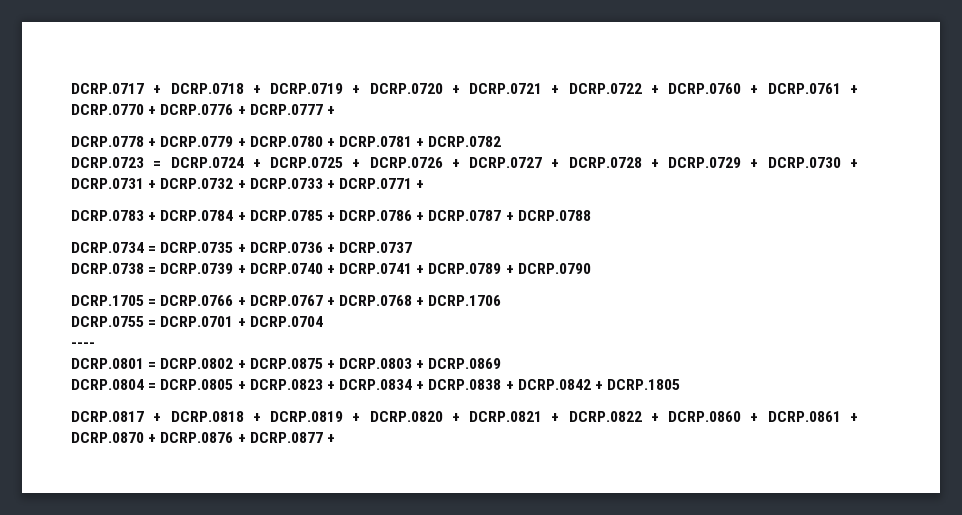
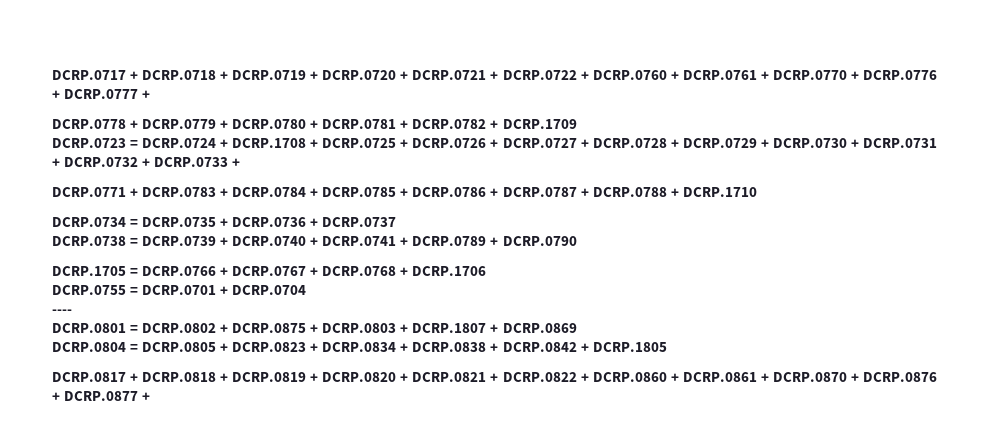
(502, 141) none -> [490,119,577,129] + DCRP.1709
(261, 163) none -> [232,138,319,148] DCRP.1708 +
(335, 184) none -> (241, 162) //
(425, 184) // -> (139, 192) none
(591, 215) none -> [670,187,757,197] + DCRP.1710
(425, 364) none -> [412,323,499,333] DCRP.1807 +

